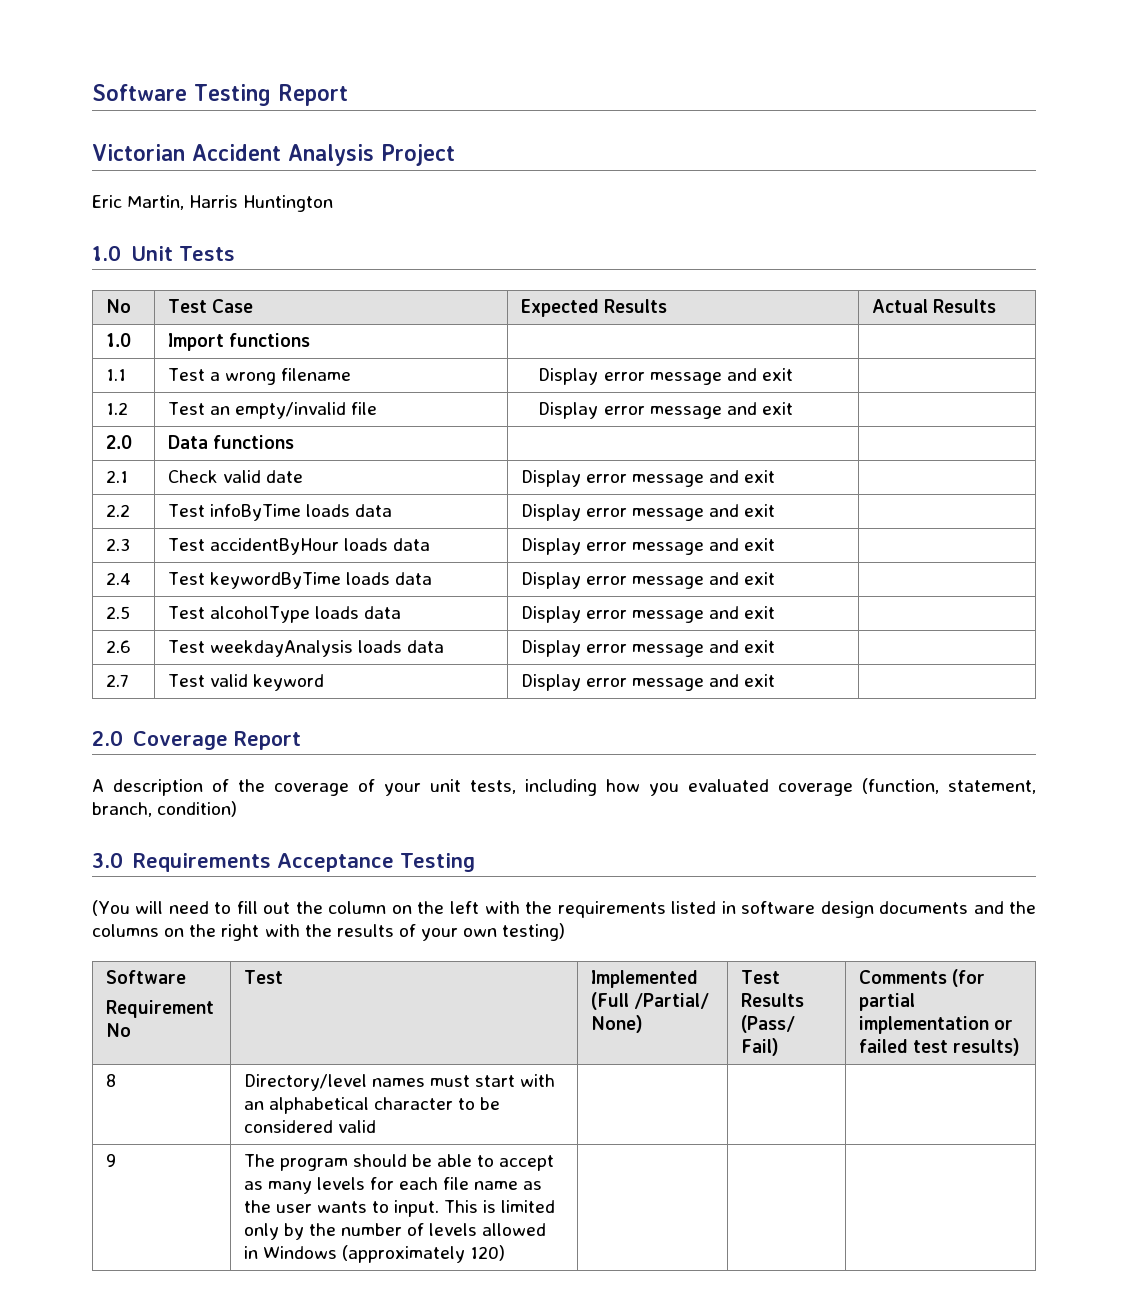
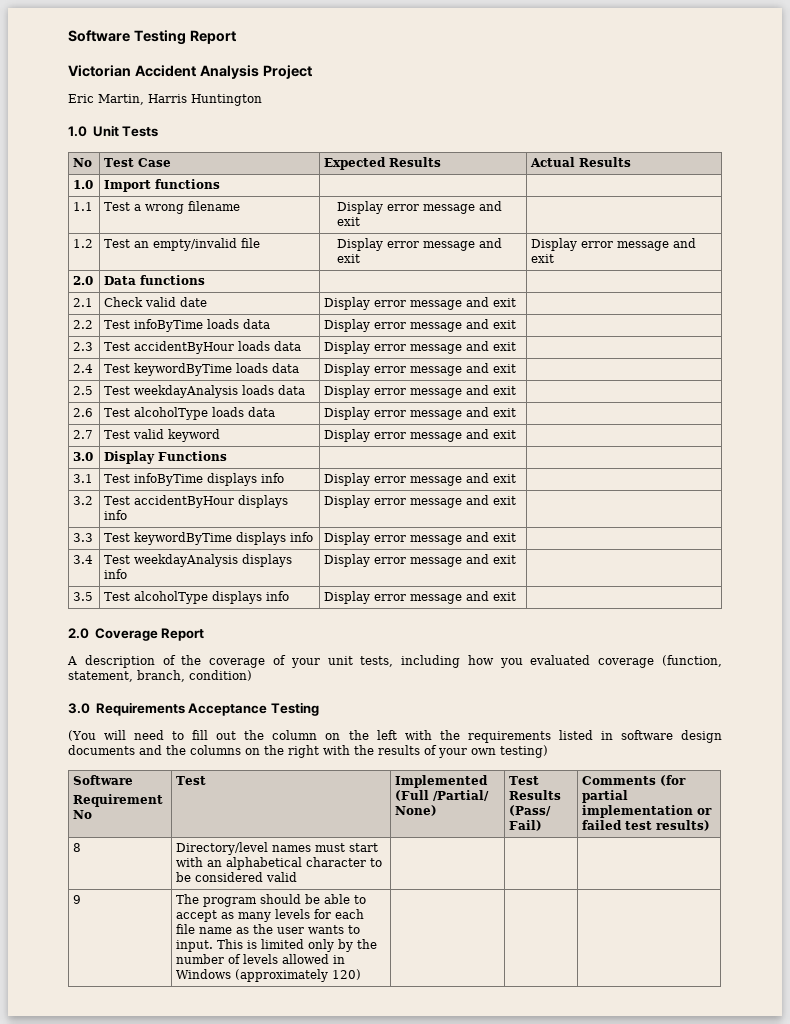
(793, 408) none -> [531,238,697,251] [531,254,555,263] Display error message and exit
[209,606,310,623] alcoholType -> [134,385,239,398] weekdayAnalysis
[209,640,353,657] weekdayAnalysis -> [134,407,209,420] alcoholType
(776, 680) none -> [73,452,94,461] [104,451,228,464] [73,474,94,483] [104,473,285,486] [324,473,517,486] [73,496,94,505] [104,495,289,508] [104,510,128,520] [324,495,517,508] [73,533,94,542] [104,532,314,545] [324,532,517,545] [73,555,94,564] [104,554,293,567] [104,569,128,579] [324,554,517,567] [73,592,94,601] [104,591,290,604] [324,591,517,604] // 3.0 | Display Functions | | // 3.1 | Test infoByTime displays info | Display error message and exit | // 3.2 | Test accidentByHour displays info | Display error message and exit | // 3.3 | Test keywordByTime displays info | Display error message and exit | // 3.4 | Test weekdayAnalysis displays info | Display error message and exit | // 3.5 | Test alcoholType displays info | Display error message and exit |

